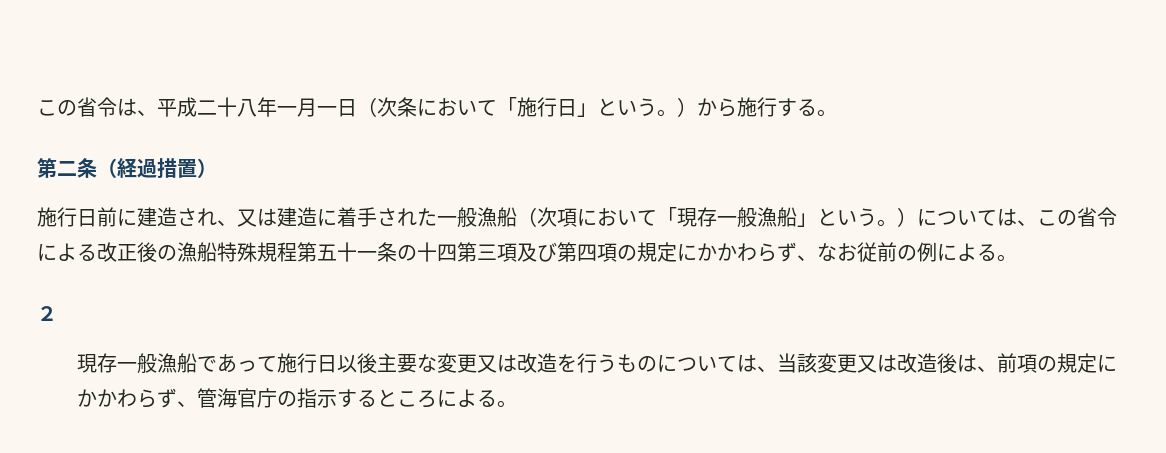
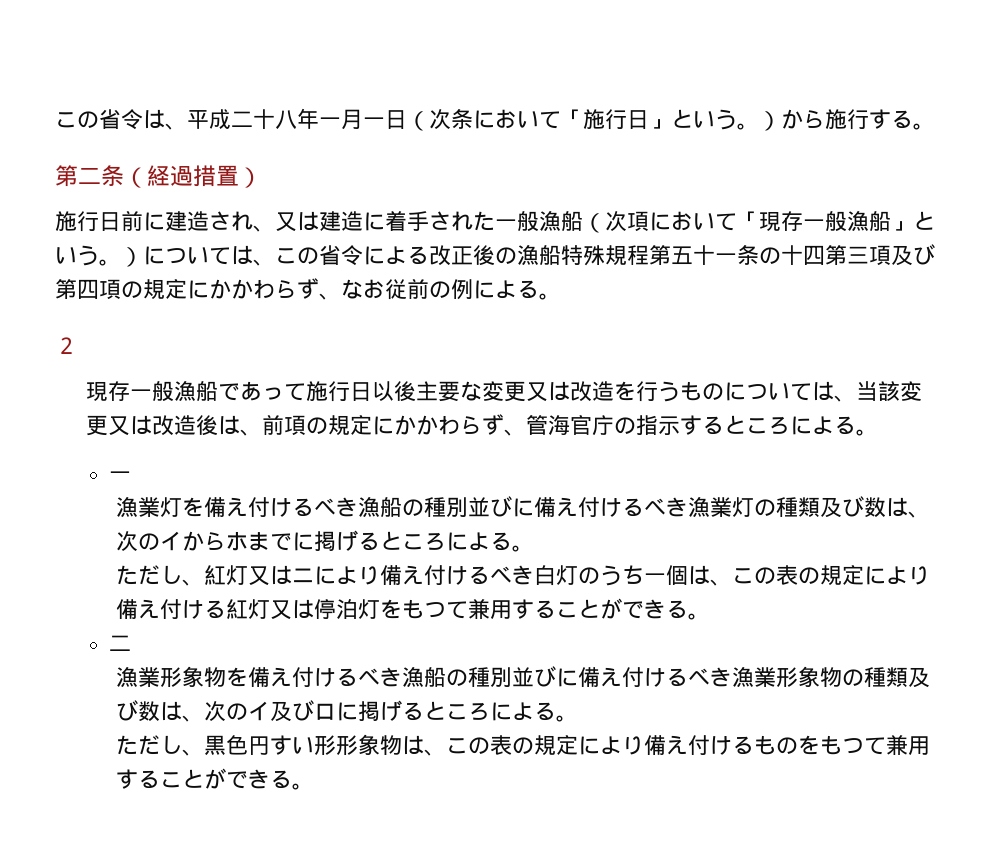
(517, 404) none -> [109,471,132,481] [116,496,931,518] [116,530,535,552] [116,565,931,586] [116,598,711,620] [109,635,132,651] [116,666,931,688] [116,700,579,722] [116,734,931,756] [116,768,315,790] // 一 // 漁業灯を備え付けるべき漁船の種別並びに備え付けるべき漁業灯の種類及び数は、次のイからホまでに掲げるところによる。 // ただし、紅灯又はニにより備え付けるべき白灯のうち一個は、この表の規定により備え付ける紅灯又は停泊灯をもつて兼用することができる。 // 二 // 漁業形象物を備え付けるべき漁船の種別並びに備え付けるべき漁業形象物の種類及び数は、次のイ及びロに掲げるところによる。 // ただし、黒色円すい形形象物は、この表の規定により備え付けるものをもつて兼用することができる。

